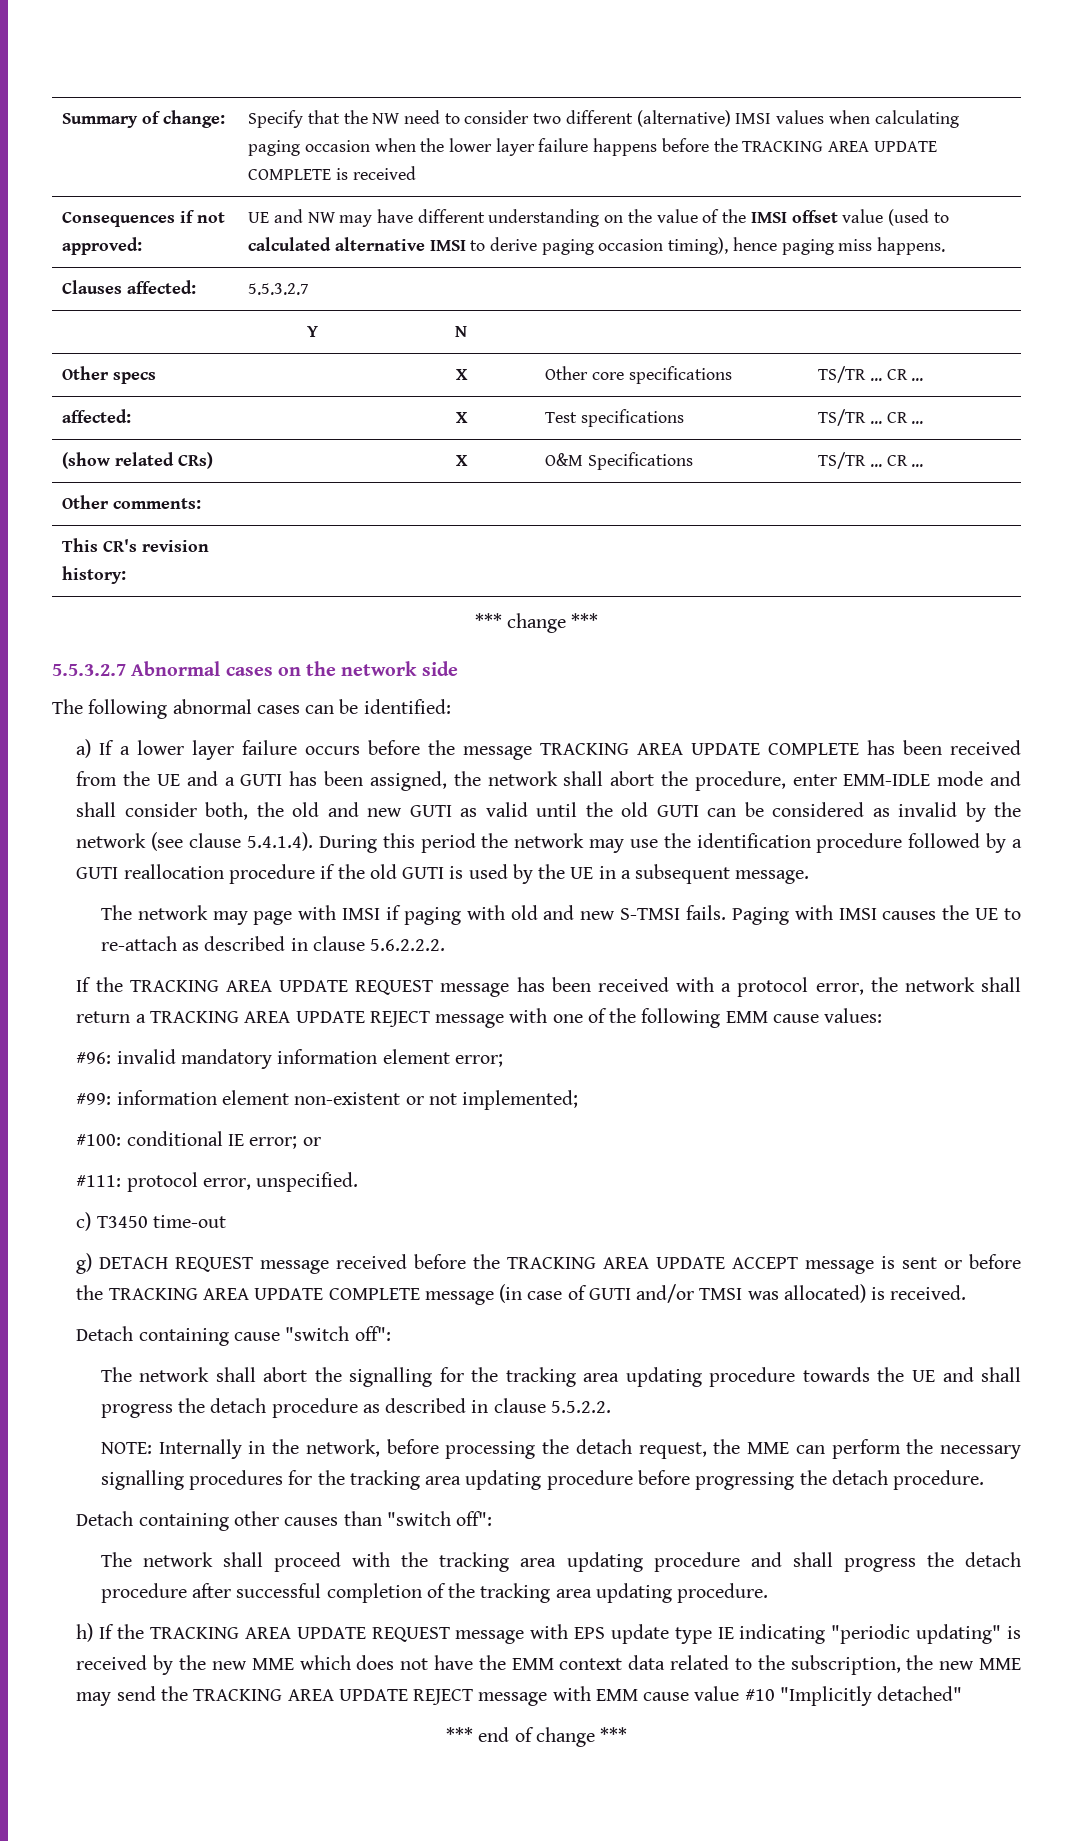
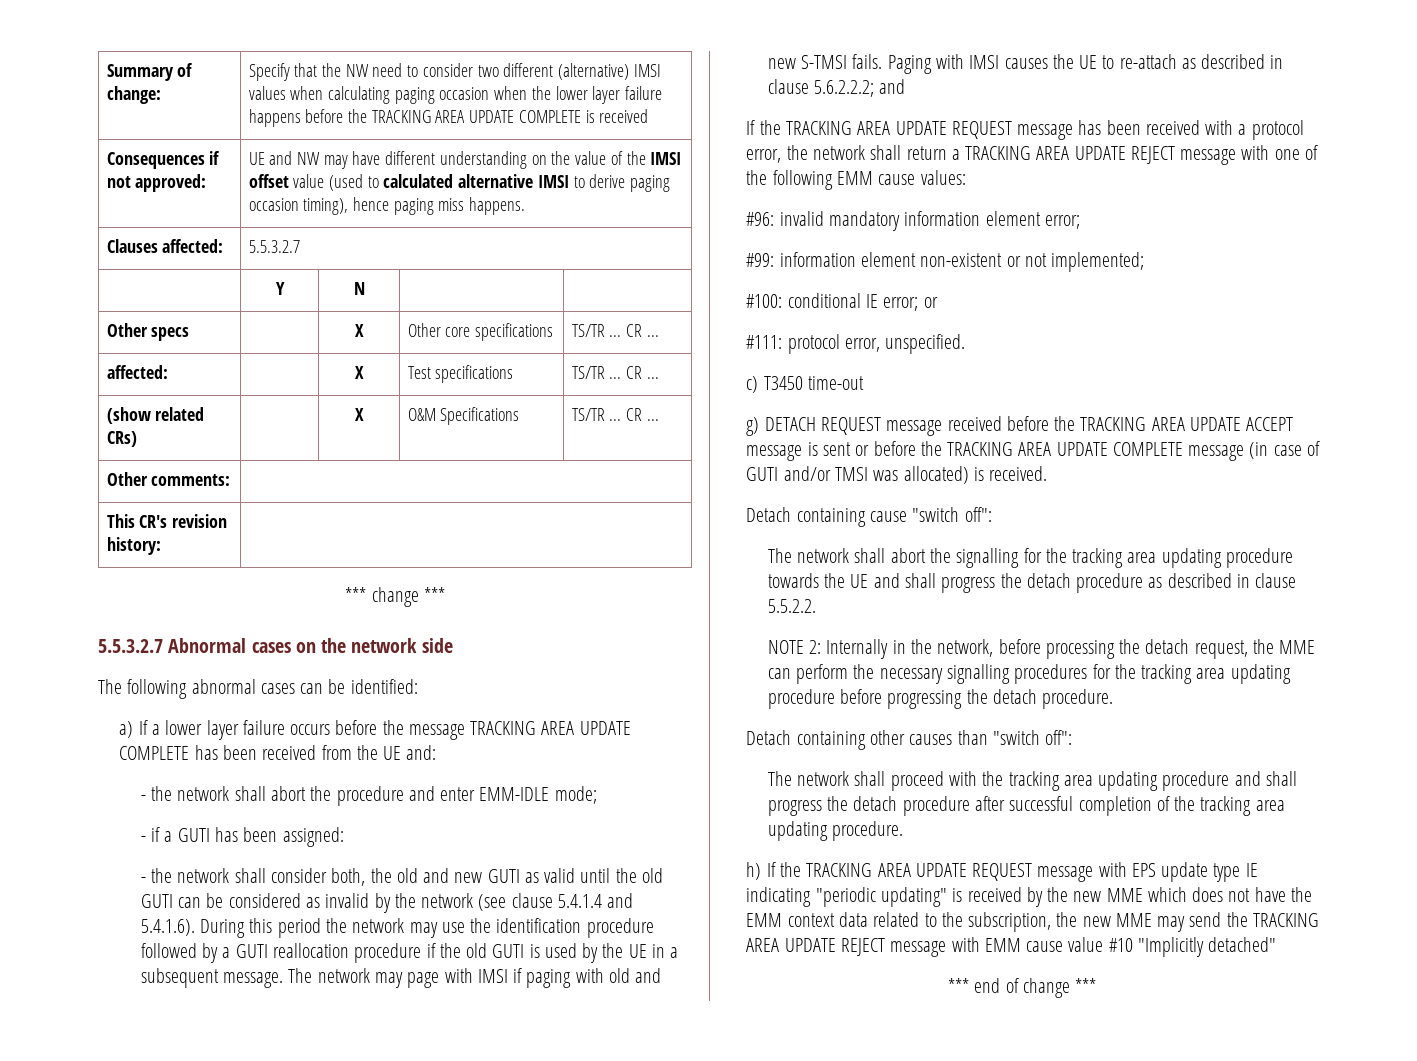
[186,771,447,791] and a GUTI has been assigned, -> [406,745,437,760] [140,795,146,801] and: // -
[694,771,1021,791] procedure, enter EMM-IDLE mode and -> [336,786,597,806] [140,827,344,847] [140,868,230,883] procedure and enter EMM-IDLE mode; // - if a GUTI has been assigned: // - the network
[246,832,313,851] 5.4.1.4). -> [557,893,634,908] [140,919,195,936] 5.4.1.4 and 5.4.1.6).
(810, 877) // -> (284, 980) none
[370,939,446,951] 5.6.2.2.2. -> [814,79,906,97] 5.6.2.2.2; and
[100,1442,152,1454] NOTE: -> [767,640,822,654] NOTE 2:

